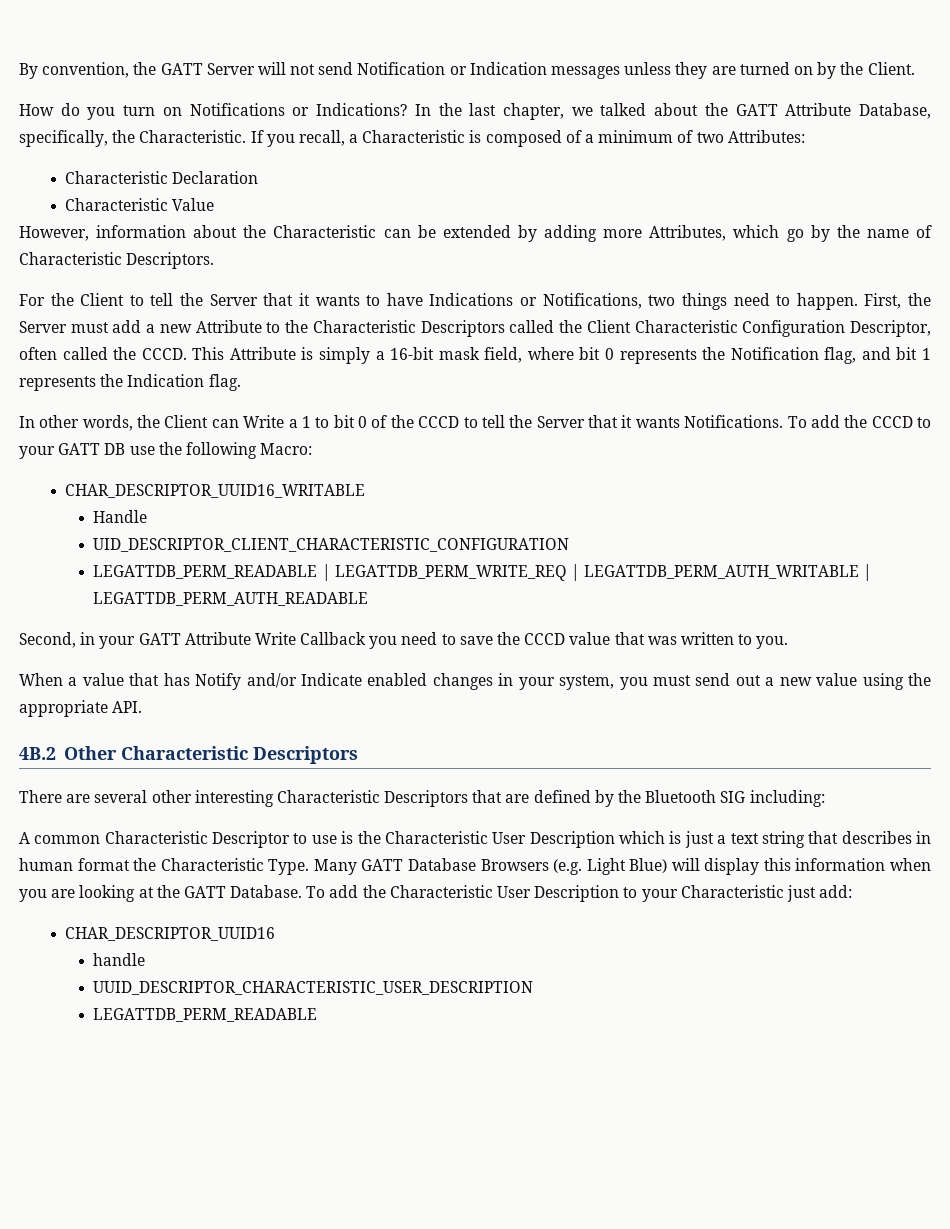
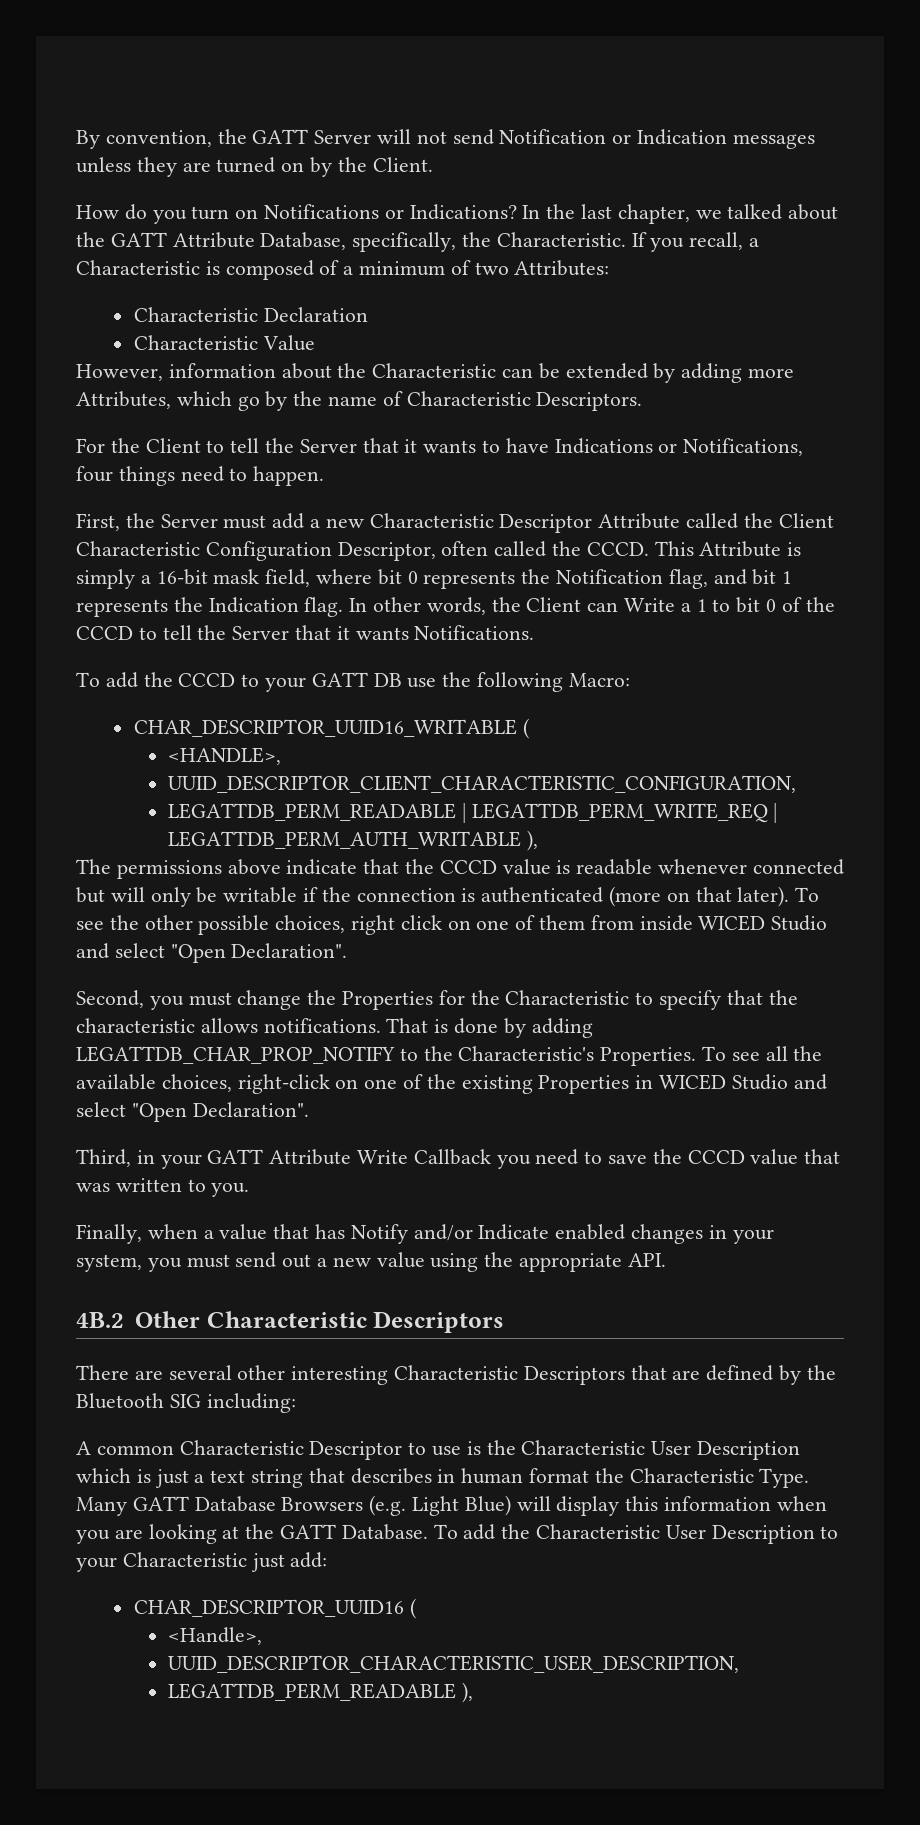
[648,295,676,306] two -> [76,466,113,482] four
(858, 301) none -> (325, 476) //
[195,320,505,337] Attribute to the Characteristic Descriptors -> [369,513,681,533] Characteristic Descriptor Attribute
(241, 382) // -> (344, 607) none
(784, 421) none -> (535, 632) //
[93,510,148,523] [93,538,570,552] // Handle // UID_DESCRIPTOR_CLIENT_CHARACTERISTIC_CONFIGURATION -> [522,718,529,739] [167,747,281,765] [167,775,796,793] ( // <HANDLE>, // UUID_DESCRIPTOR_CLIENT_CHARACTERISTIC_CONFIGURATION,
[863,564,873,581] [93,592,369,606] [19,632,76,648] | LEGATTDB_PERM_AUTH_READABLE // Second, -> [526,830,538,851] [76,859,844,879] [76,886,820,907] [76,915,828,935] [76,943,348,963] [76,990,798,1010] [76,1018,593,1038] [76,1046,823,1066] [76,1074,827,1094] [76,1102,309,1122] [76,1149,131,1167] ), // The permissions above indicate that the CCCD value is readable whenever connected but will only be writable if the connection is authenticated (more on that later). To see the other possible choices, right click on one of them from inside WICED Studio and select "Open Declaration". // Second, you must change the Properties for the Characteristic to specify that the characteristic allows notifications. That is done by adding LEGATTDB_CHAR_PROP_NOTIFY to the Characteristic's Properties. To see all the available choices, right-click on one of the existing Properties in WICED Studio and select "Open Declaration". // Third,
[19,673,63,686] When -> [76,1224,198,1244] Finally, when
[93,953,146,966] [93,981,534,995] [93,1008,318,1022] // handle // UUID_DESCRIPTOR_CHARACTERISTIC_USER_DESCRIPTION // LEGATTDB_PERM_READABLE -> [409,1598,416,1619] [167,1627,262,1645] [167,1655,739,1673] [167,1682,473,1703] ( // <Handle>, // UUID_DESCRIPTOR_CHARACTERISTIC_USER_DESCRIPTION, // LEGATTDB_PERM_READABLE ),

